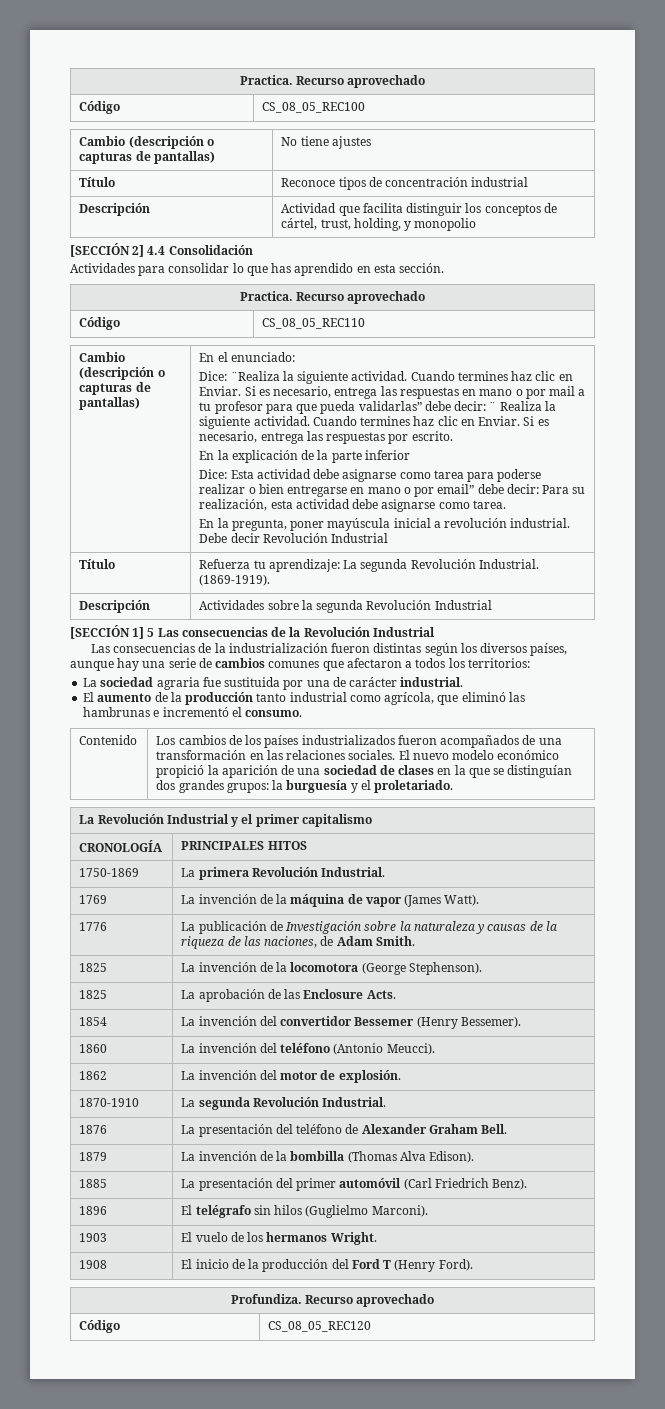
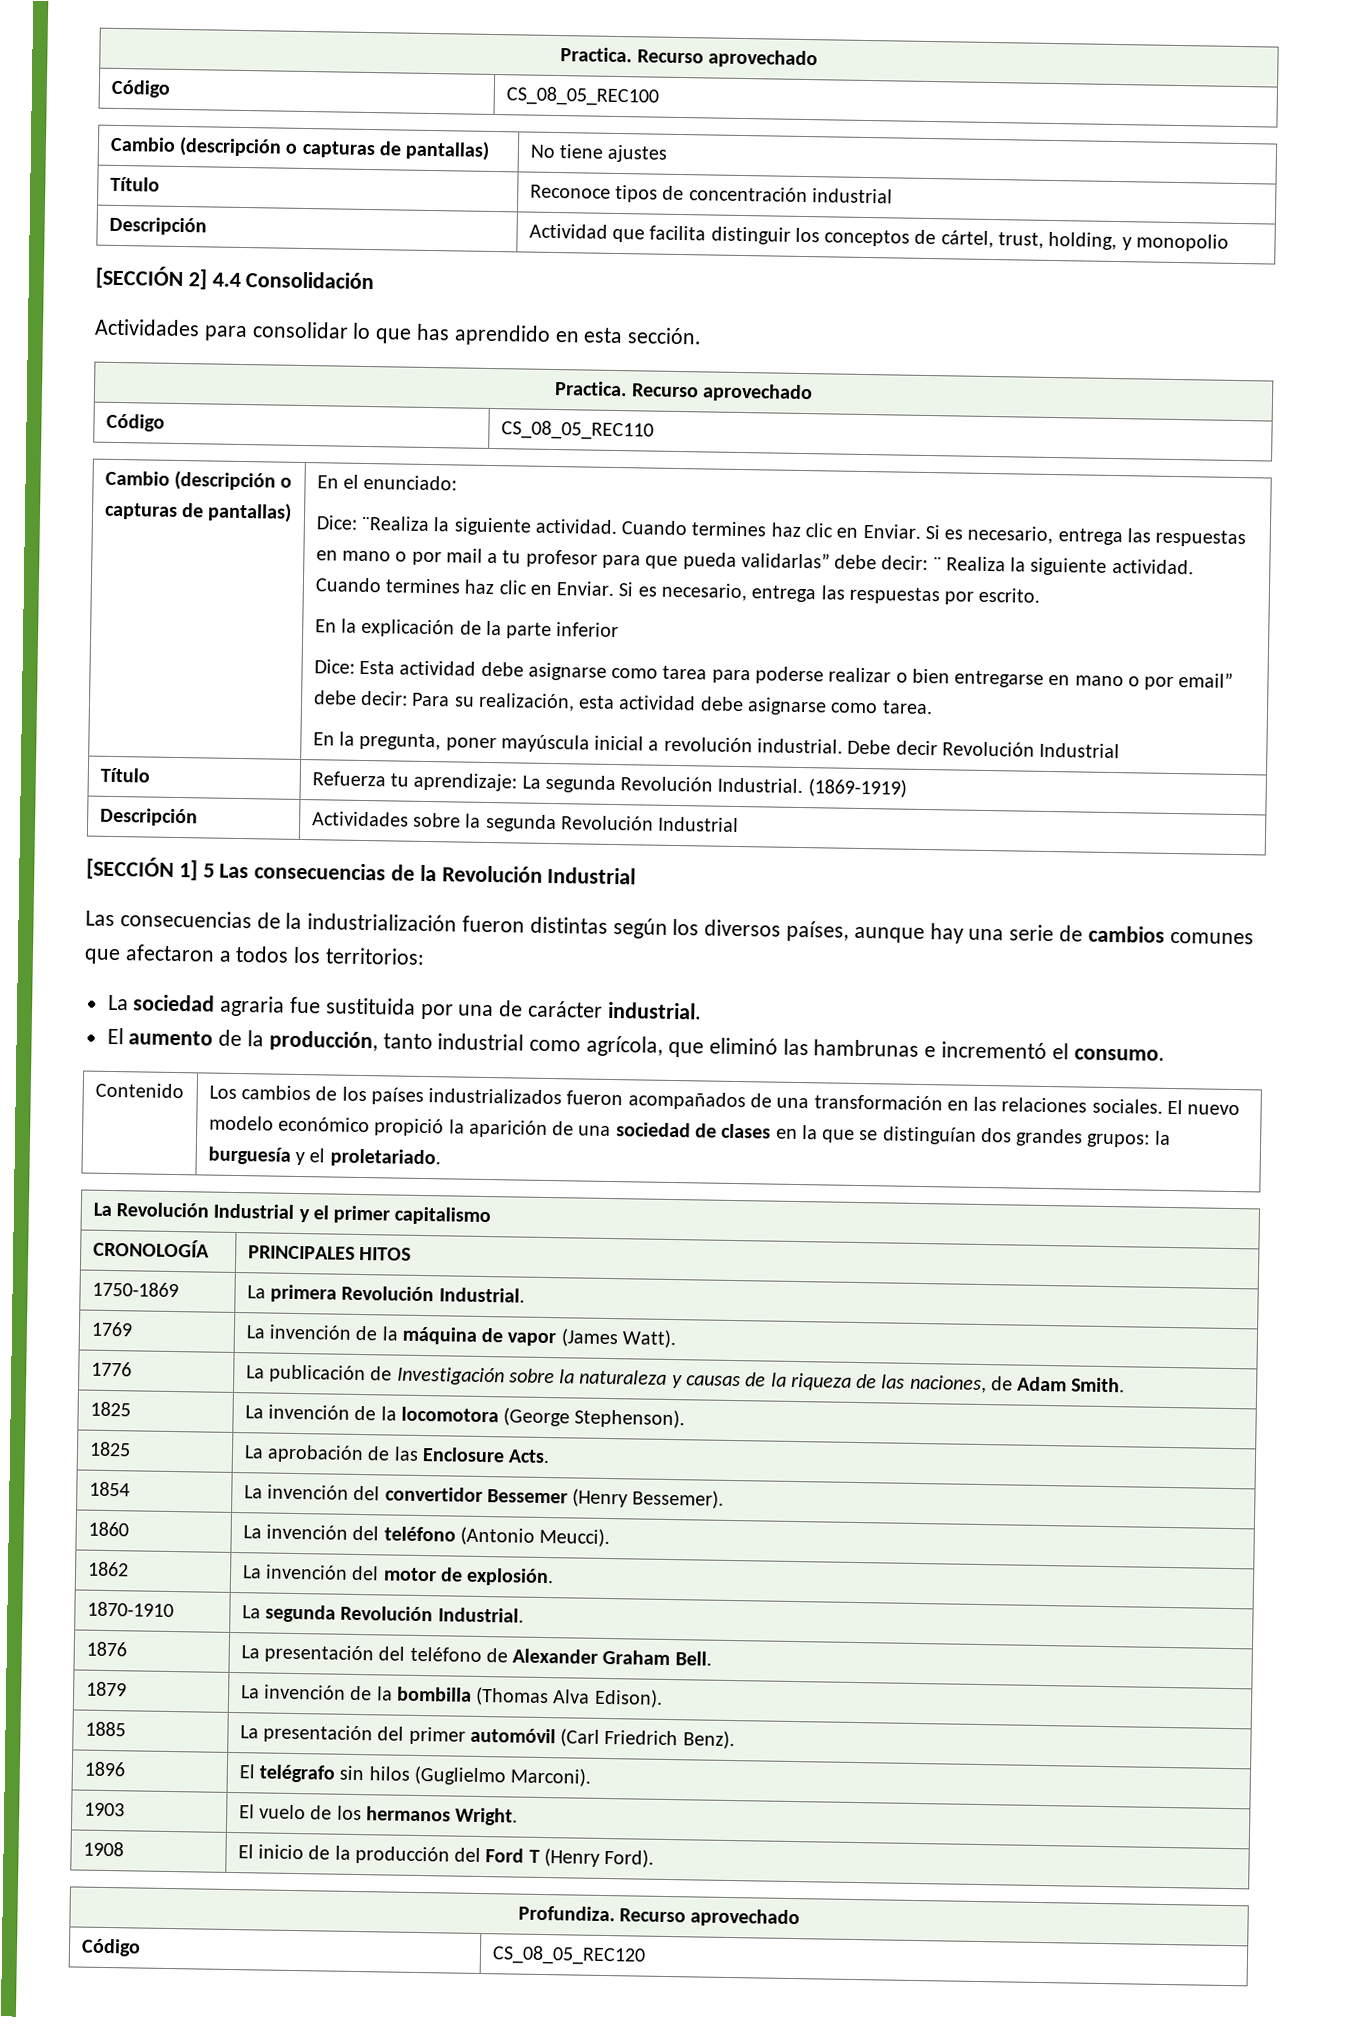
[199,574,271,586] (1869-1919). -> [807,778,907,798] (1869-1919)
[185,692,254,705] producción -> [268,1030,378,1052] producción,

